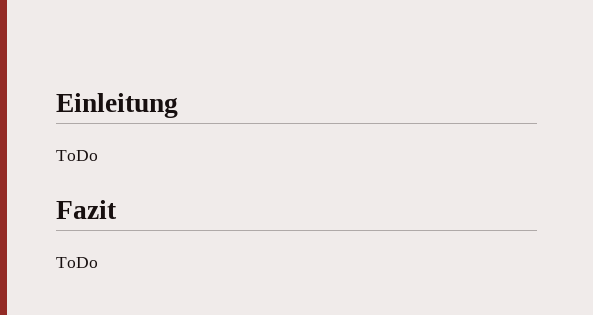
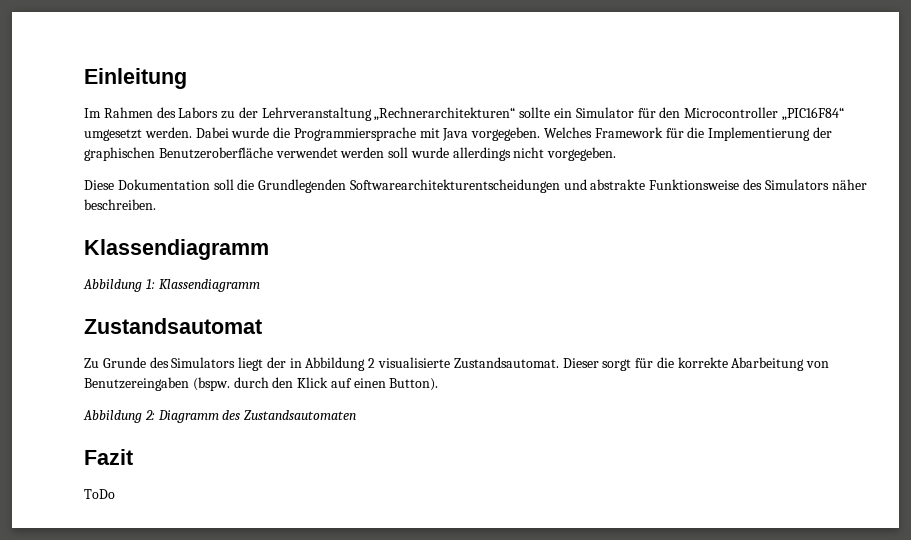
[56,150,98,161] ToDo -> [84,107,844,121] [84,127,832,141] [84,147,617,161] [84,179,867,193] [84,199,156,210] [84,239,269,260] [83,279,260,292] [84,318,262,334] [84,357,830,371] [84,377,439,391] [83,410,357,423] Im Rahmen des Labors zu der Lehrveranstaltung „Rechnerarchitekturen“ sollte ein Simulator für den Microcontroller „PIC16F84“ umgesetzt werden. Dabei wurde die Programmiersprache mit Java vorgegeben. Welches Framework für die Implementierung der graphischen Benutzeroberfläche verwendet werden soll wurde allerdings nicht vorgegeben. // Diese Dokumentation soll die Grundlegenden Softwarearchitekturentscheidungen und abstrakte Funktionsweise des Simulators näher beschreiben. // Klassendiagramm // Abbildung 1: Klassendiagramm // Zustandsautomat // Zu Grunde des Simulators liegt der in Abbildung 2 visualisierte Zustandsautomat. Dieser sorgt für die korrekte Abarbeitung von Benutzereingaben (bspw. durch den Klick auf einen Button). // Abbildung 2: Diagramm des Zustandsautomaten

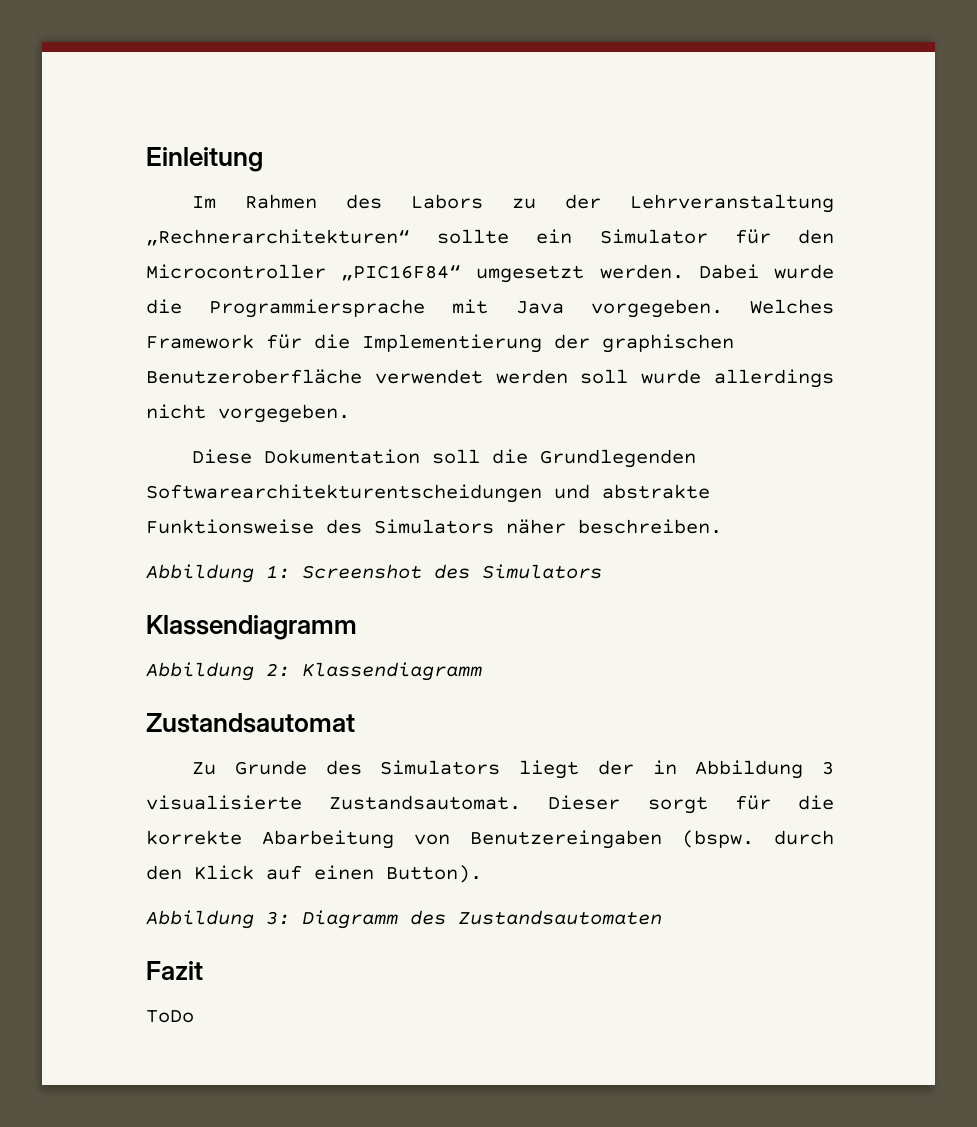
(156, 204) none -> [146,564,602,583] // Abbildung 1: Screenshot des Simulators
[145,279,155,289] 1: -> [266,663,290,677] 2:
[368,358,376,368] 2 -> [821,761,834,775] 3
[144,410,155,420] 2: -> [266,911,290,925] 3:

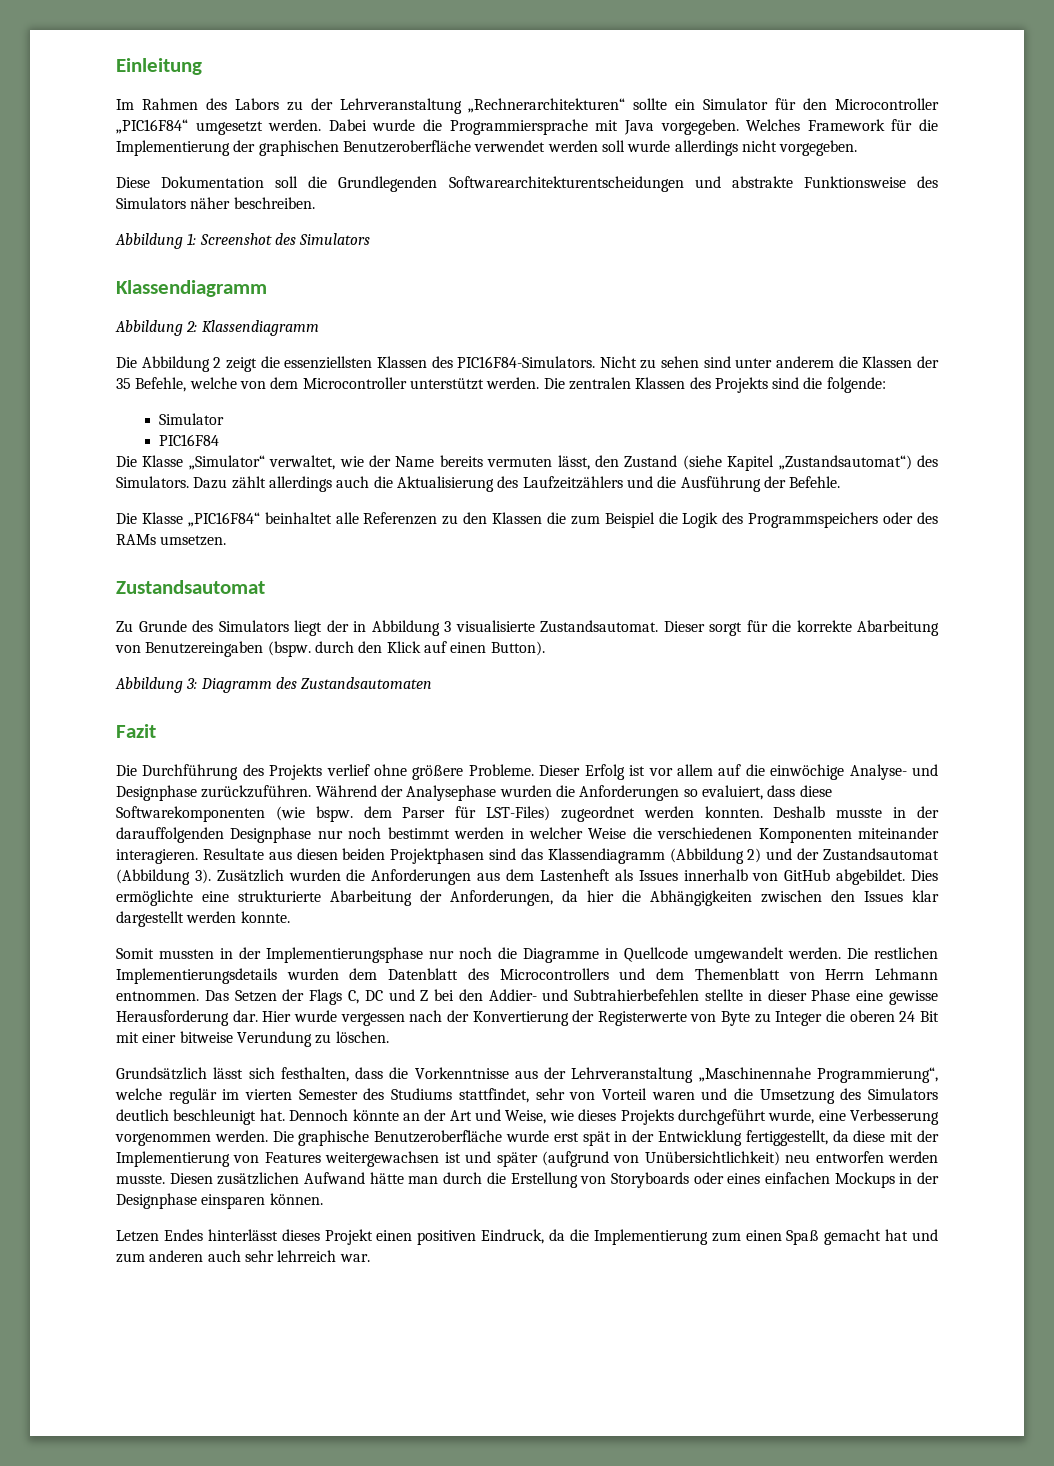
(482, 671) none -> [116,356,939,372] [116,377,886,393] [159,413,225,425] [159,434,220,446] [116,455,938,471] [116,476,841,492] [116,512,938,528] [116,534,227,546] // Die Abbildung 2 zeigt die essenziellsten Klassen des PIC16F84-Simulators. Nicht zu sehen sind unter anderem die Klassen der 35 Befehle, welche von dem Microcontroller unterstützt werden. Die zentralen Klassen des Projekts sind die folgende: // Simulator // PIC16F84 // Die Klasse „Simulator“ verwaltet, wie der Name bereits vermuten lässt, den Zustand (siehe Kapitel „Zustandsautomat“) des Simulators. Dazu zählt allerdings auch die Aktualisierung des Laufzeitzählers und die Ausführung der Befehle. // Die Klasse „PIC16F84“ beinhaltet alle Referenzen zu den Klassen die zum Beispiel die Logik des Programmspeichers oder des RAMs umsetzen.
[146,1010,194,1023] ToDo -> [116,764,938,780] [116,785,832,801] [116,806,939,822] [116,827,939,843] [116,848,939,864] [116,869,939,885] [116,890,939,906] [116,911,290,927] [116,947,938,963] [116,968,939,984] [116,989,938,1005] [116,1010,939,1026] [116,1031,389,1047] [116,1067,938,1083] [115,1088,938,1104] [116,1109,939,1125] [115,1130,939,1146] [116,1151,938,1167] [116,1172,939,1188] [116,1193,323,1209] [116,1229,938,1245] [116,1250,370,1263] Die Durchführung des Projekts verlief ohne größere Probleme. Dieser Erfolg ist vor allem auf die einwöchige Analyse- und Designphase zurückzuführen. Während der Analysephase wurden die Anforderungen so evaluiert, dass diese Softwarekomponenten (wie bspw. dem Parser für LST-Files) zugeordnet werden konnten. Deshalb musste in der darauffolgenden Designphase nur noch bestimmt werden in welcher Weise die verschiedenen Komponenten miteinander interagieren. Resultate aus diesen beiden Projektphasen sind das Klassendiagramm (Abbildung 2) und der Zustandsautomat (Abbildung 3). Zusätzlich wurden die Anforderungen aus dem Lastenheft als Issues innerhalb von GitHub abgebildet. Dies ermöglichte eine strukturierte Abarbeitung der Anforderungen, da hier die Abhängigkeiten zwischen den Issues klar dargestellt werden konnte. // Somit mussten in der Implementierungsphase nur noch die Diagramme in Quellcode umgewandelt werden. Die restlichen Implementierungsdetails wurden dem Datenblatt des Microcontrollers und dem Themenblatt von Herrn Lehmann entnommen. Das Setzen der Flags C, DC und Z bei den Addier- und Subtrahierbefehlen stellte in dieser Phase eine gewisse Herausforderung dar. Hier wurde vergessen nach der Konvertierung der Registerwerte von Byte zu Integer die oberen 24 Bit mit einer bitweise Verundung zu löschen. // Grundsätzlich lässt sich festhalten, dass die Vorkenntnisse aus der Lehrveranstaltung „Maschinennahe Programmierung“, welche regulär im vierten Semester des Studiums stattfindet, sehr von Vorteil waren und die Umsetzung des Simulators deutlich beschleunigt hat. Dennoch könnte an der Art und Weise, wie dieses Projekts durchgeführt wurde, eine Verbesserung vorgenommen werden. Die graphische Benutzeroberfläche wurde erst spät in der Entwicklung fertiggestellt, da diese mit der Implementierung von Features weitergewachsen ist und später (aufgrund von Unübersichtlichkeit) neu entworfen werden musste. Diesen zusätzlichen Aufwand hätte man durch die Erstellung von Storyboards oder eines einfachen Mockups in der Designphase einsparen können. // Letzen Endes hinterlässt dieses Projekt einen positiven Eindruck, da die Implementierung zum einen Spaß gemacht hat und zum anderen auch sehr lehrreich war.

